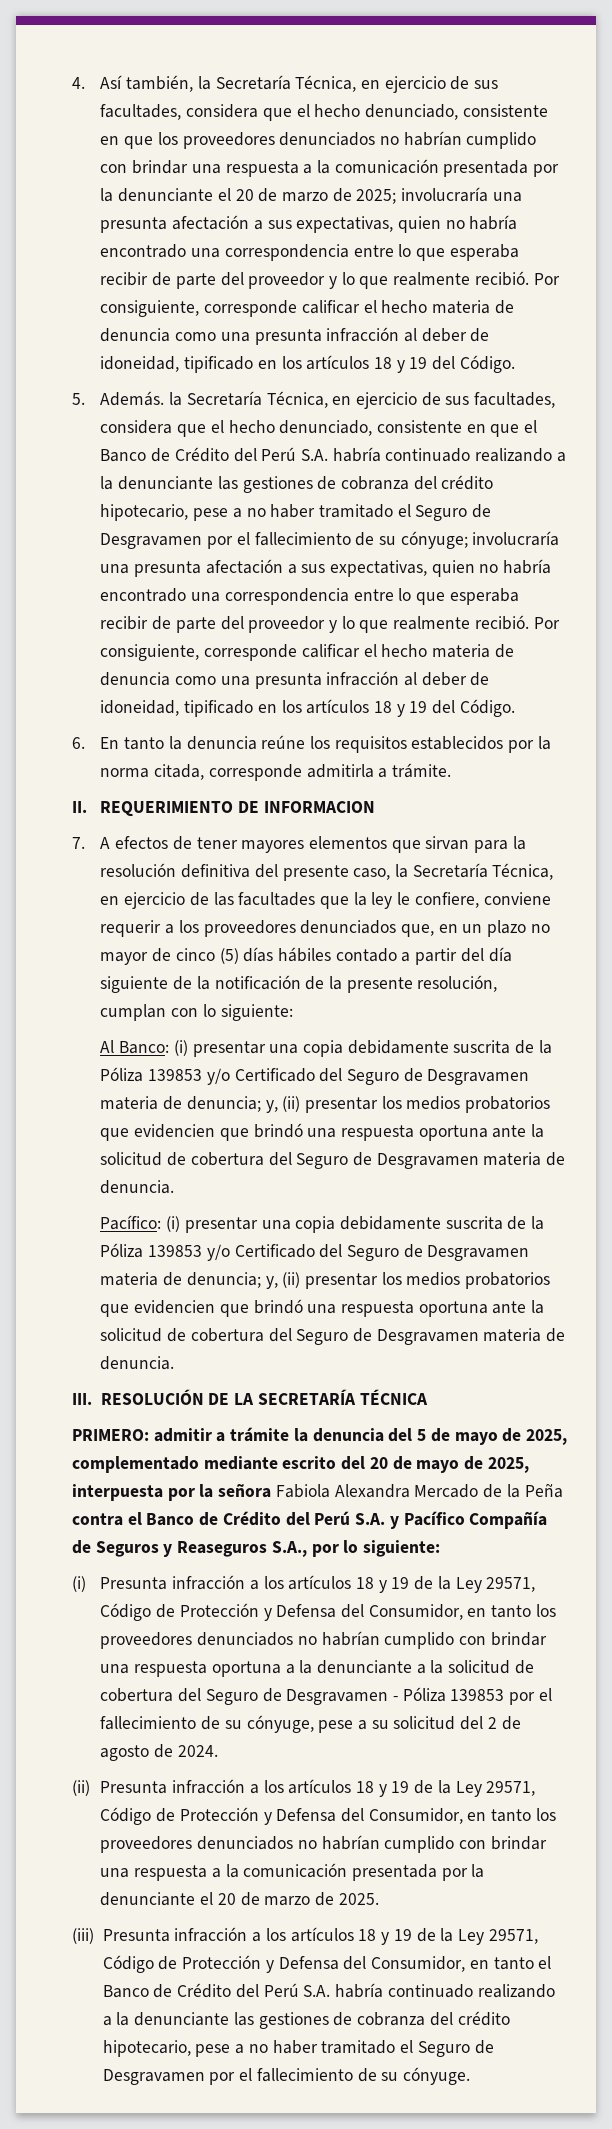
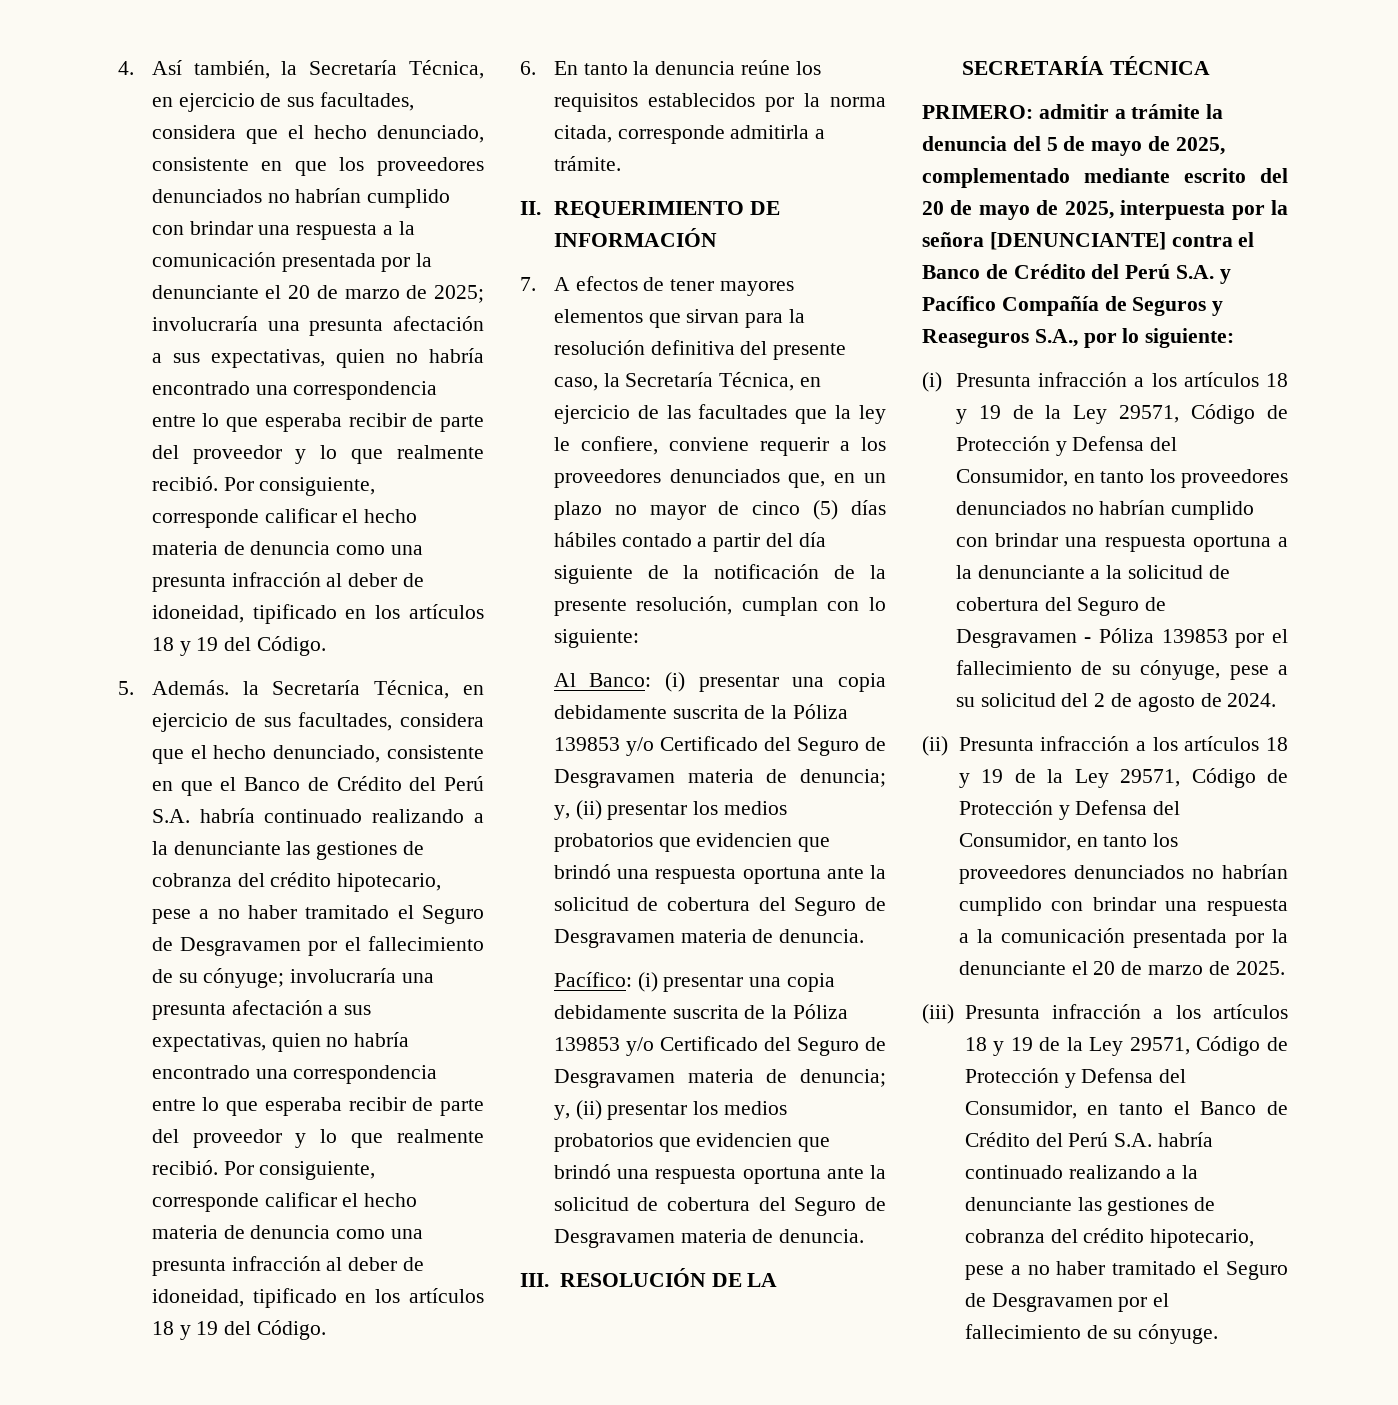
[263,801,375,813] INFORMACION -> [553,228,717,247] INFORMACIÓN
[275,1483,563,1498] Fabiola Alexandra Mercado de la Peña -> [989,232,1166,250] [DENUNCIANTE]

